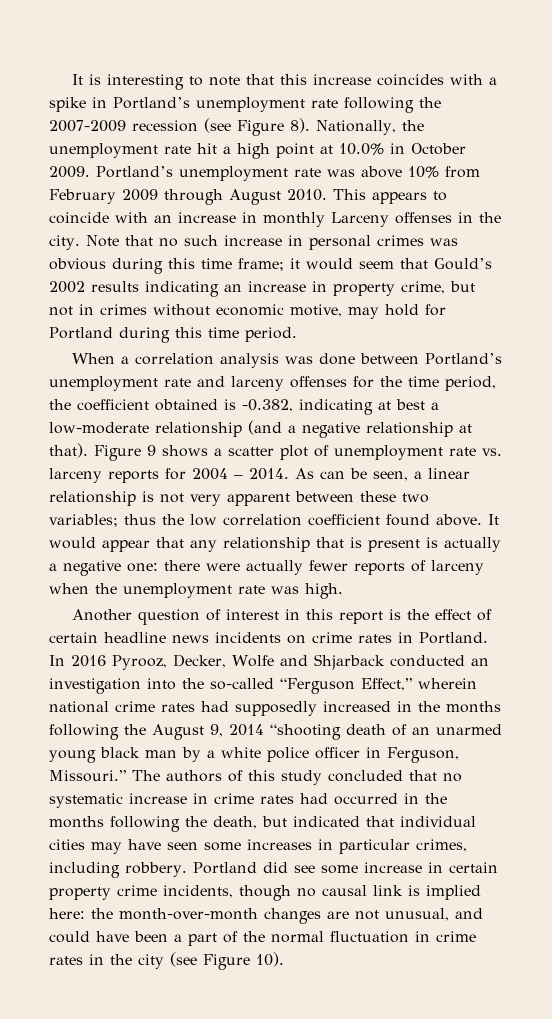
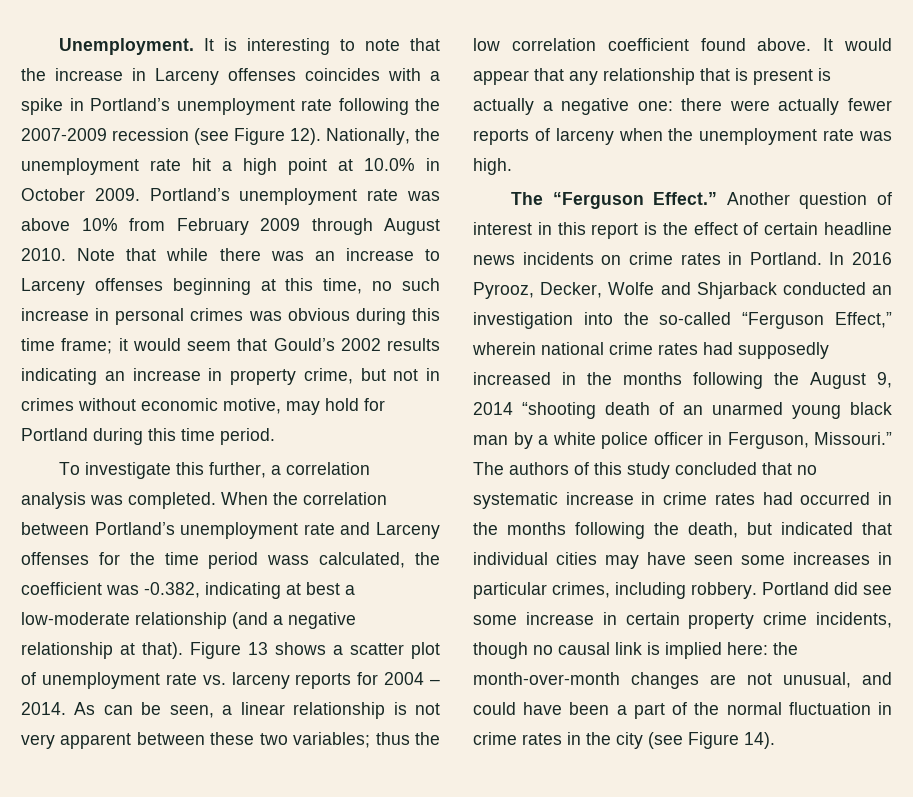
(71, 79) none -> [59,38,195,55] Unemployment.
[279,74,371,85] this increase -> [21,68,296,85] the increase in Larceny offenses
[290,118,310,133] 8). -> [290,128,321,145] 12).
[333,189,447,204] [49,212,501,227] [49,235,153,250] This appears to coincide with an increase in monthly Larceny offenses in the city. Note that -> [77,248,440,261] [21,278,363,295] Note that while there was an increase to Larceny offenses beginning at this time,
[71,353,355,368] When a correlation analysis was done -> [59,462,371,479] [21,492,387,509] To investigate this further, a correlation analysis was completed. When the correlation
[231,376,284,391] larceny -> [376,522,441,539] Larceny
[445,376,496,391] [49,399,236,411] period, the coefficient obtained is -> [208,552,440,569] [21,582,139,595] period wass calculated, the coefficient was
[147,445,156,456] 9 -> [248,642,268,655] 13
(343, 591) none -> [511,192,718,209] The “Ferguson Effect.”
[256,952,284,967] 10). -> [744,732,775,749] 14).

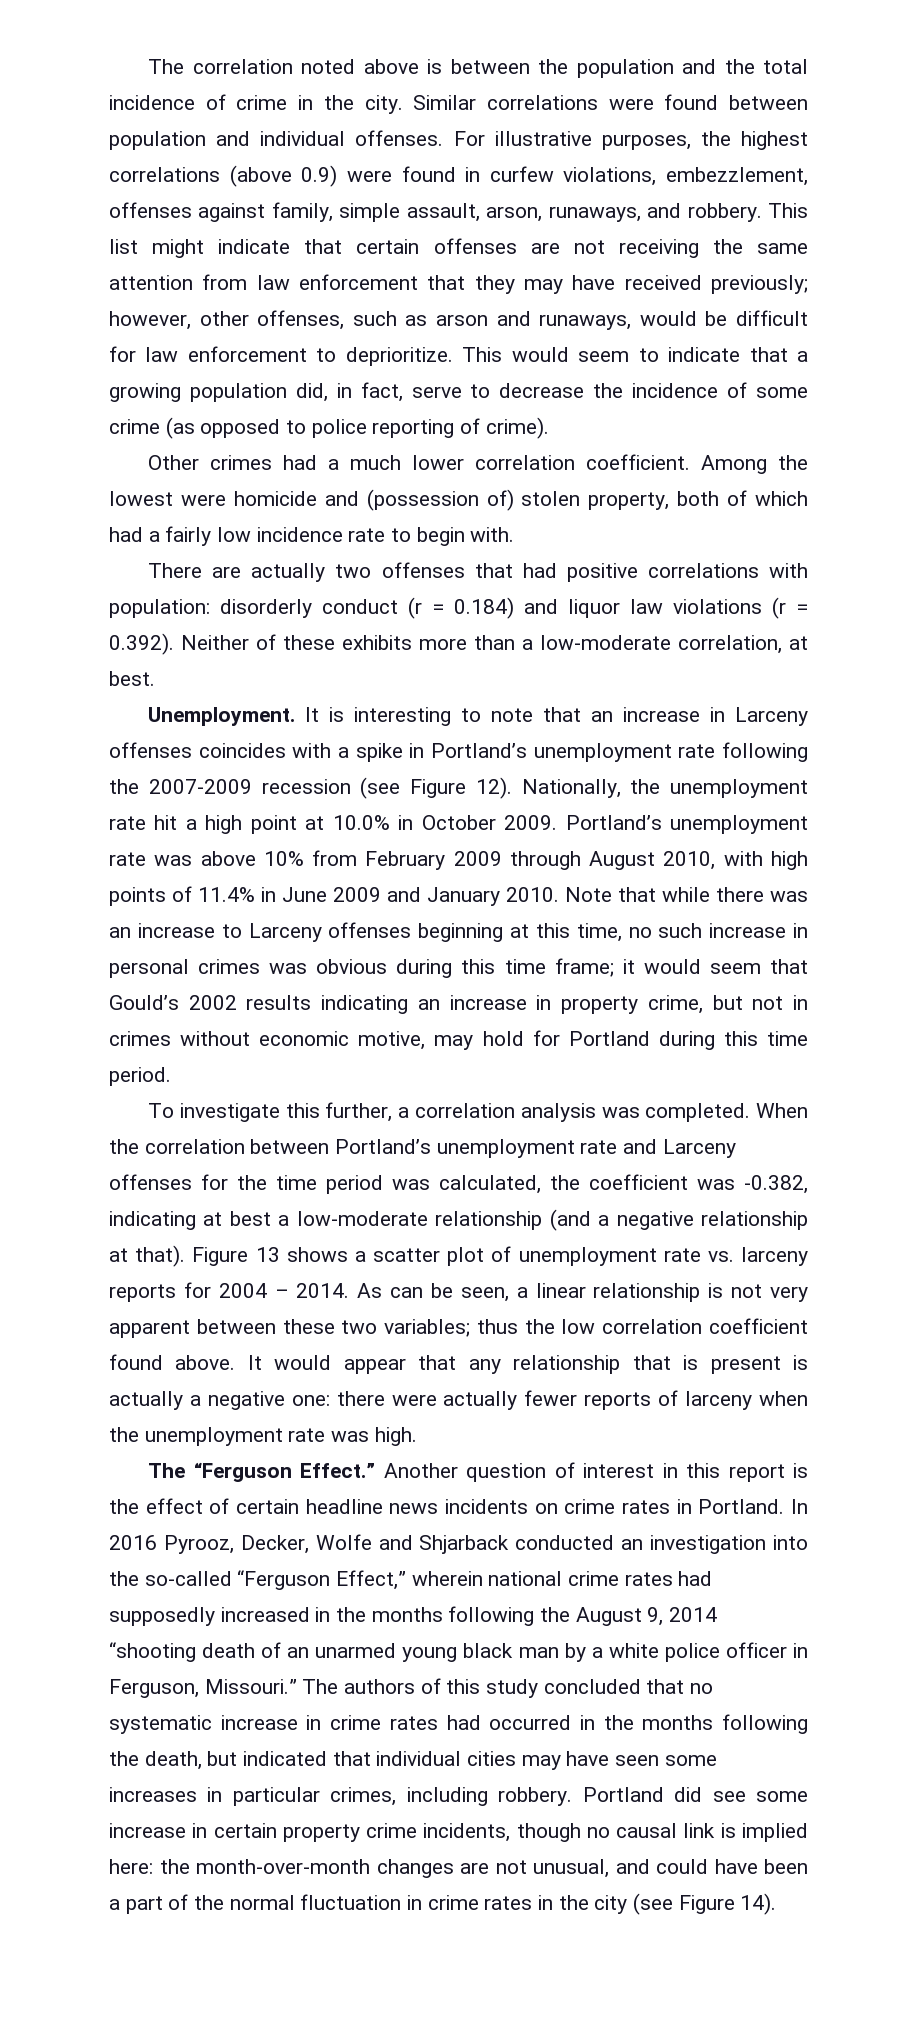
(59, 46) none -> [148,59,808,78] [109,94,808,114] [109,130,808,150] [109,165,808,187] [109,202,809,222] [109,238,809,258] [109,274,808,294] [109,310,809,330] [109,346,809,366] [109,382,808,402] [109,417,549,439] [148,454,808,474] [109,489,808,511] [109,526,515,546] [148,562,808,582] [109,597,808,619] [109,633,808,655] [109,671,155,686] The correlation noted above is between the population and the total incidence of crime in the city. Similar correlations were found between population and individual offenses. For illustrative purposes, the highest correlations (above 0.9) were found in curfew violations, embezzlement, offenses against family, simple assault, arson, runaways, and robbery. This list might indicate that certain offenses are not receiving the same attention from law enforcement that they may have received previously; however, other offenses, such as arson and runaways, would be difficult for law enforcement to deprioritize. This would seem to indicate that a growing population did, in fact, serve to decrease the incidence of some crime (as opposed to police reporting of crime). // Other crimes had a much lower correlation coefficient. Among the lowest were homicide and (possession of) stolen property, both of which had a fairly low incidence rate to begin with. // There are actually two offenses that had positive correlations with population: disorderly conduct (r = 0.184) and liquor law violations (r = 0.392). Neither of these exhibits more than a low-moderate correlation, at best. //
[21,68,46,81] the -> [591,711,614,722] an
(440, 226) none -> [663,851,808,870] [109,886,500,906] 2010, with high points of 11.4% in June 2009 and January
[267,555,310,565] wass -> [392,1179,430,1190] was

